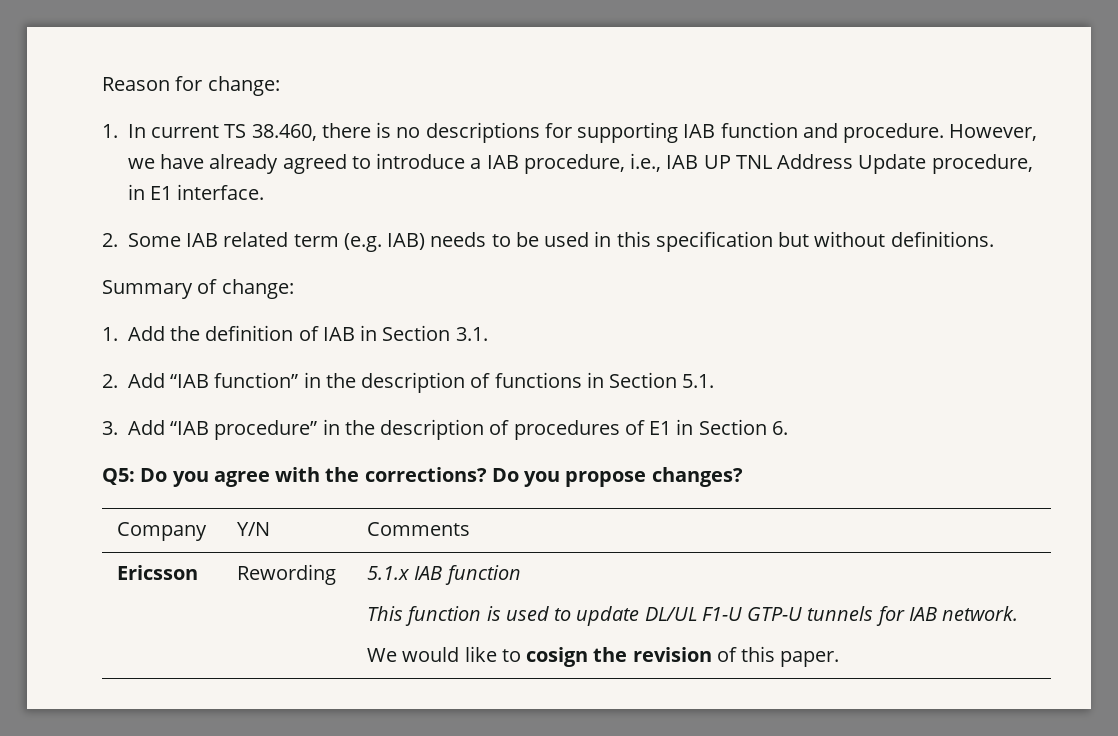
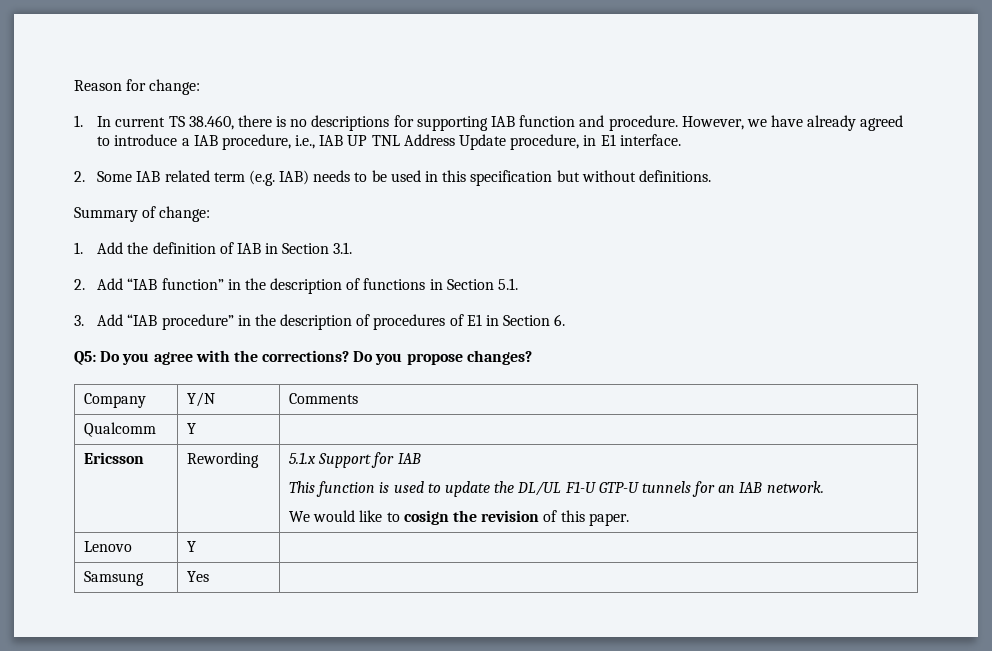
(471, 529) none -> [84,422,157,437] [187,423,197,434] // Qualcomm | Y |
[414,565,521,585] IAB function -> [318,452,421,468] Support for IAB
(640, 616) none -> [494,481,515,493] the
(905, 616) none -> [718,485,736,493] an
(840, 659) none -> [84,541,133,552] [187,541,197,552] [84,571,145,586] [187,571,210,582] // Lenovo | Y | // Samsung | Yes |

